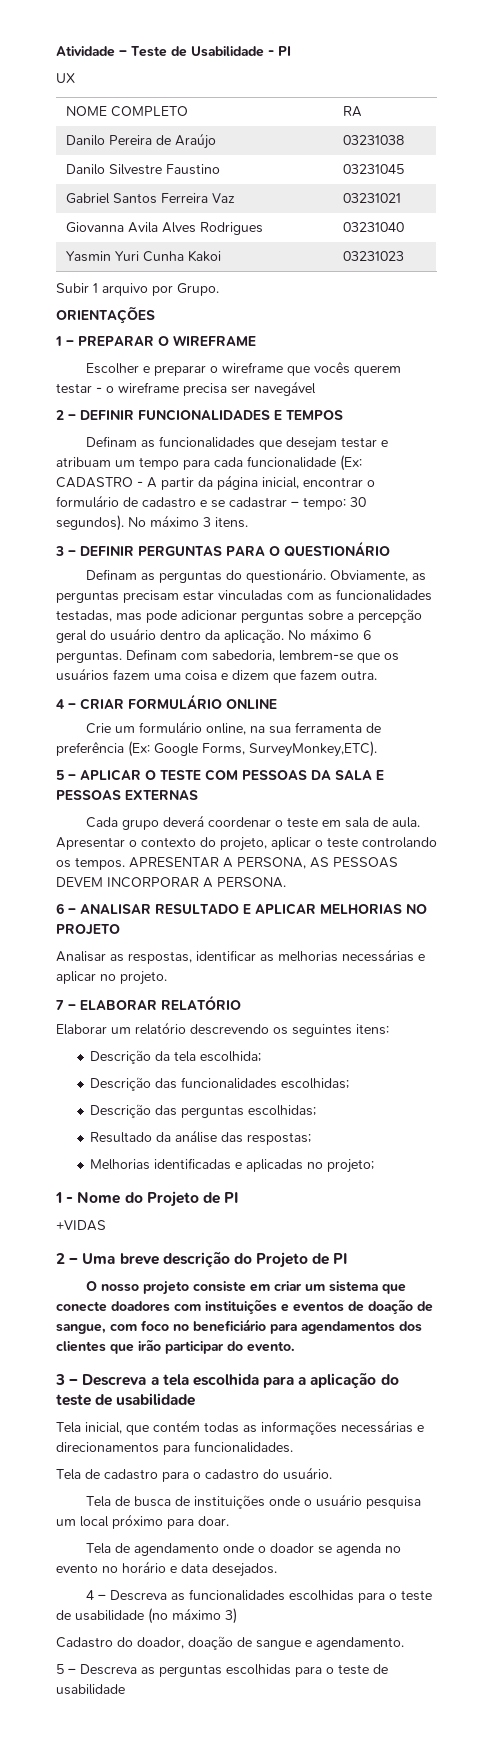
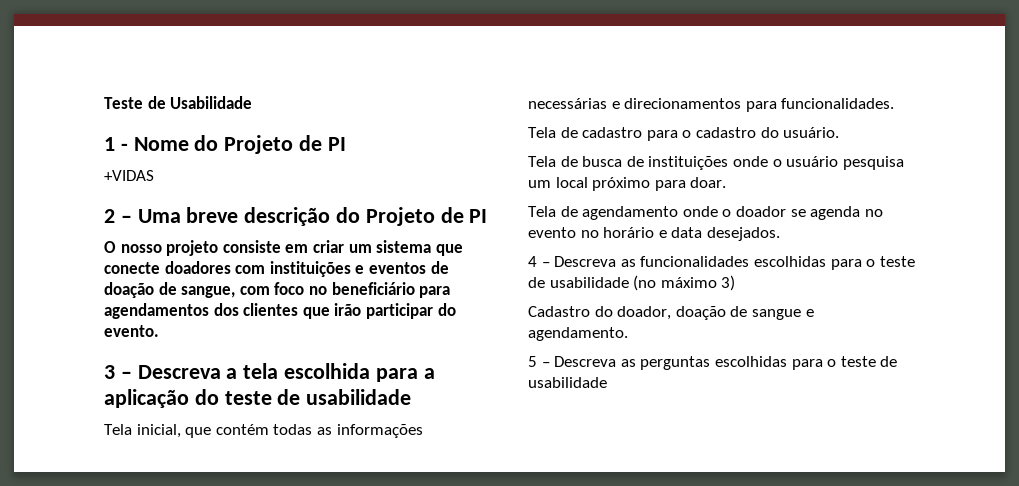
[56,46,127,57] Atividade – -> (104, 103) none
[268,46,291,56] [56,73,75,83] [65,106,188,117] [342,106,362,117] [65,133,216,149] [342,135,404,145] [65,164,220,175] [342,164,404,174] [65,193,235,204] [342,193,401,203] [65,222,263,235] [342,222,404,232] [65,250,221,262] [342,251,404,261] [56,283,219,296] [56,307,155,323] [55,335,256,346] [86,362,402,376] [56,381,316,396] [56,409,343,421] [86,436,389,451] [56,455,362,471] [56,475,375,490] [56,495,366,510] [56,515,248,531] [55,541,390,557] [86,568,427,583] [56,589,432,603] [56,609,422,623] [56,628,371,643] [56,649,399,663] [56,668,377,683] [56,694,277,710] [86,721,382,735] [56,741,377,757] [56,769,384,781] [56,790,198,800] [86,815,421,830] [56,837,437,851] [56,857,398,870] [56,877,286,888] [56,903,427,915] [56,924,120,935] [56,949,425,964] [56,971,167,985] [56,995,241,1010] [56,1022,389,1037] [90,1050,262,1064] [90,1077,350,1091] [90,1104,317,1118] [90,1130,312,1145] [90,1158,375,1173] - PI // UX // NOME COMPLETO | RA // Danilo Pereira de Araújo | 03231038 // Danilo Silvestre Faustino | 03231045 // Gabriel Santos Ferreira Vaz | 03231021 // Giovanna Avila Alves Rodrigues | 03231040 // Yasmin Yuri Cunha Kakoi | 03231023 // Subir 1 arquivo por Grupo. // ORIENTAÇÕES // 1 – PREPARAR O WIREFRAME // Escolher e preparar o wireframe que vocês querem testar - o wireframe precisa ser navegável // 2 – DEFINIR FUNCIONALIDADES E TEMPOS // Definam as funcionalidades que desejam testar e atribuam um tempo para cada funcionalidade (Ex: CADASTRO - A partir da página inicial, encontrar o formulário de cadastro e se cadastrar – tempo: 30 segundos). No máximo 3 itens. // 3 – DEFINIR PERGUNTAS PARA O QUESTIONÁRIO // Definam as perguntas do questionário. Obviamente, as perguntas precisam estar vinculadas com as funcionalidades testadas, mas pode adicionar perguntas sobre a percepção geral do usuário dentro da aplicação. No máximo 6 perguntas. Definam com sabedoria, lembrem-se que os usuários fazem uma coisa e dizem que fazem outra. // 4 – CRIAR FORMULÁRIO ONLINE // Crie um formulário online, na sua ferramenta de preferência (Ex: Google Forms, SurveyMonkey,ETC). // 5 – APLICAR O TESTE COM PESSOAS DA SALA E PESSOAS EXTERNAS // Cada grupo deverá coordenar o teste em sala de aula. Apresentar o contexto do projeto, aplicar o teste controlando os tempos. APRESENTAR A PERSONA, AS PESSOAS DEVEM INCORPORAR A PERSONA. // 6 – ANALISAR RESULTADO E APLICAR MELHORIAS NO PROJETO // Analisar as respostas, identificar as melhorias necessárias e aplicar no projeto. // 7 – ELABORAR RELATÓRIO // Elaborar um relatório descrevendo os seguintes itens: // Descrição da tela escolhida; // Descrição das funcionalidades escolhidas; // Descrição das perguntas escolhidas; // Resultado da análise das respostas; // Melhorias identificadas e aplicadas no projeto; -> (253, 102) none

